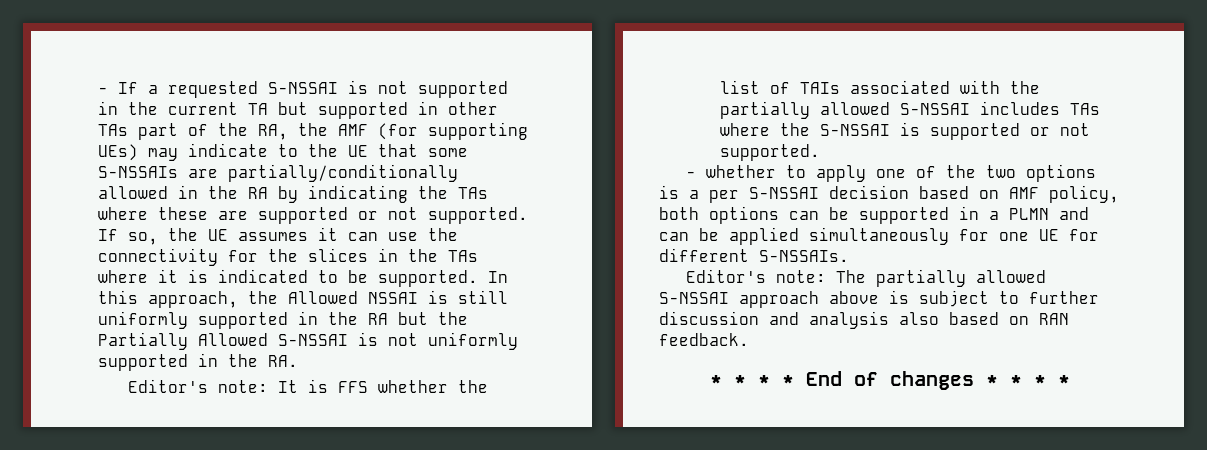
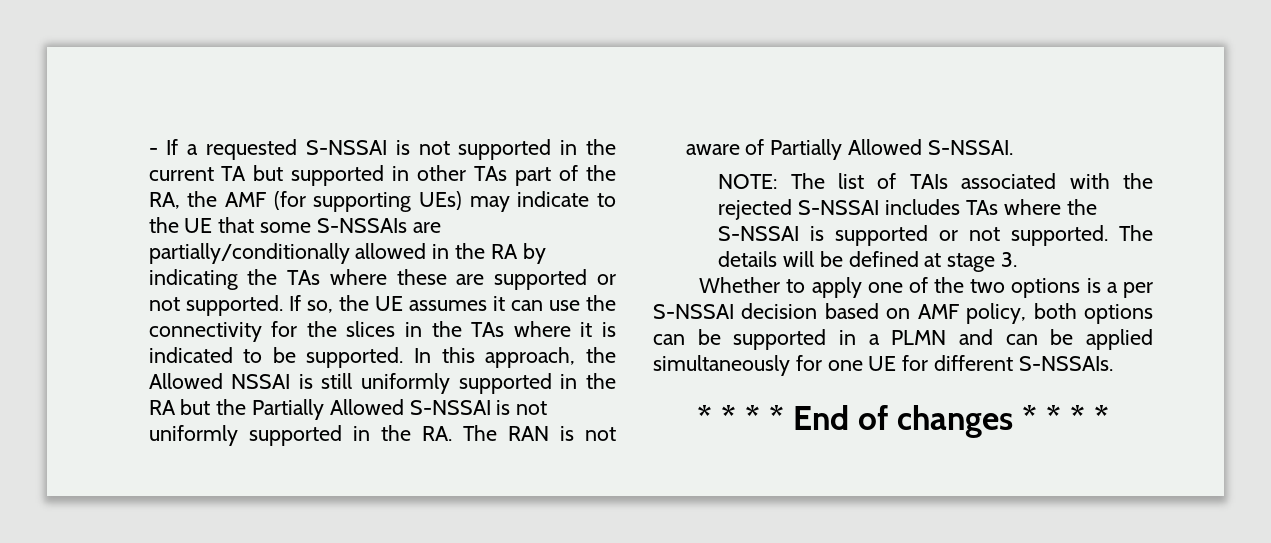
[128,379,489,393] // Editor's note: It is FFS whether the -> [462,425,617,441] [685,139,1013,160] [718,173,825,189] The RAN is not aware of Partially Allowed S-NSSAI. // NOTE: The
[720,101,891,119] partially allowed -> [718,199,793,220] rejected
[686,165,777,178] // - whether -> [1119,225,1153,241] [718,251,1017,272] [699,277,781,293] The details will be defined at stage 3. // Whether
[686,269,1047,287] [659,290,1099,308] [659,311,1069,329] [659,333,749,346] // Editor's note: The partially allowed S-NSSAI approach above is subject to further discussion and analysis also based on RAN feedback. -> (1113, 363) none

